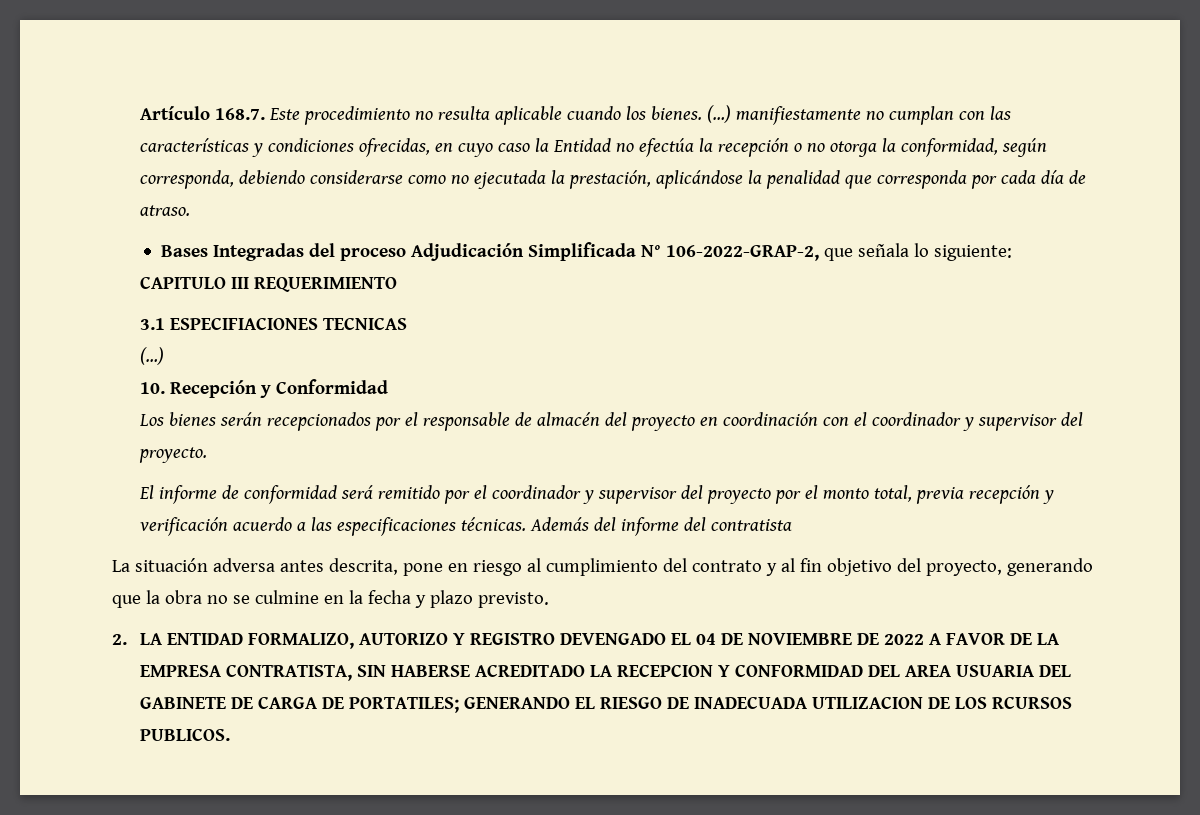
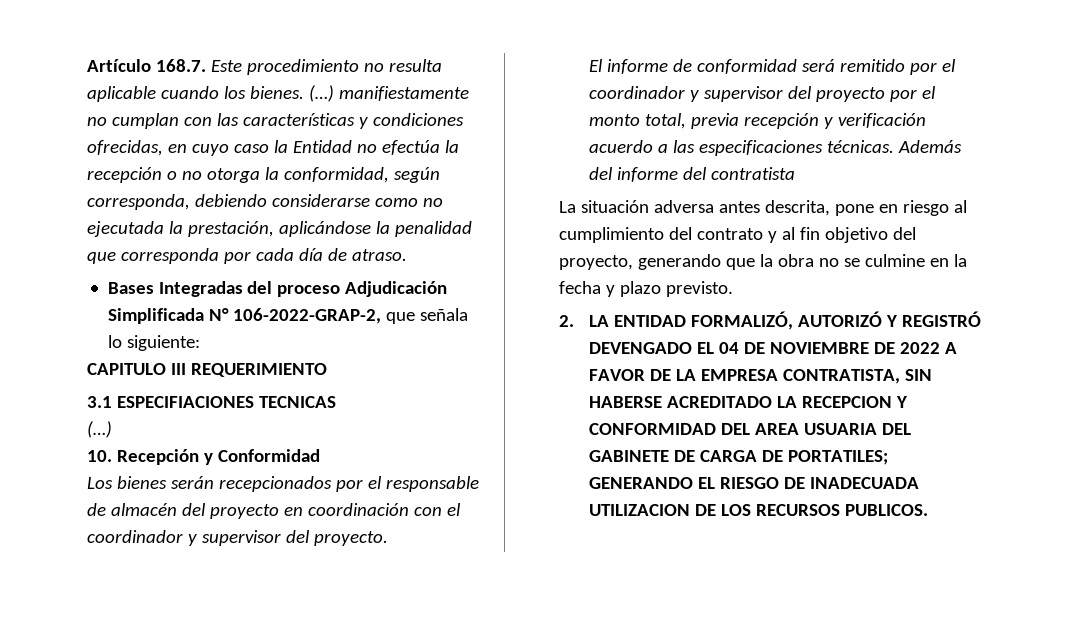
[248,633,556,649] FORMALIZO, AUTORIZO Y REGISTRO -> [691,311,982,330] FORMALIZÓ, AUTORIZÓ Y REGISTRÓ
[992,696,1073,709] RCURSOS -> [756,504,841,516] RECURSOS

